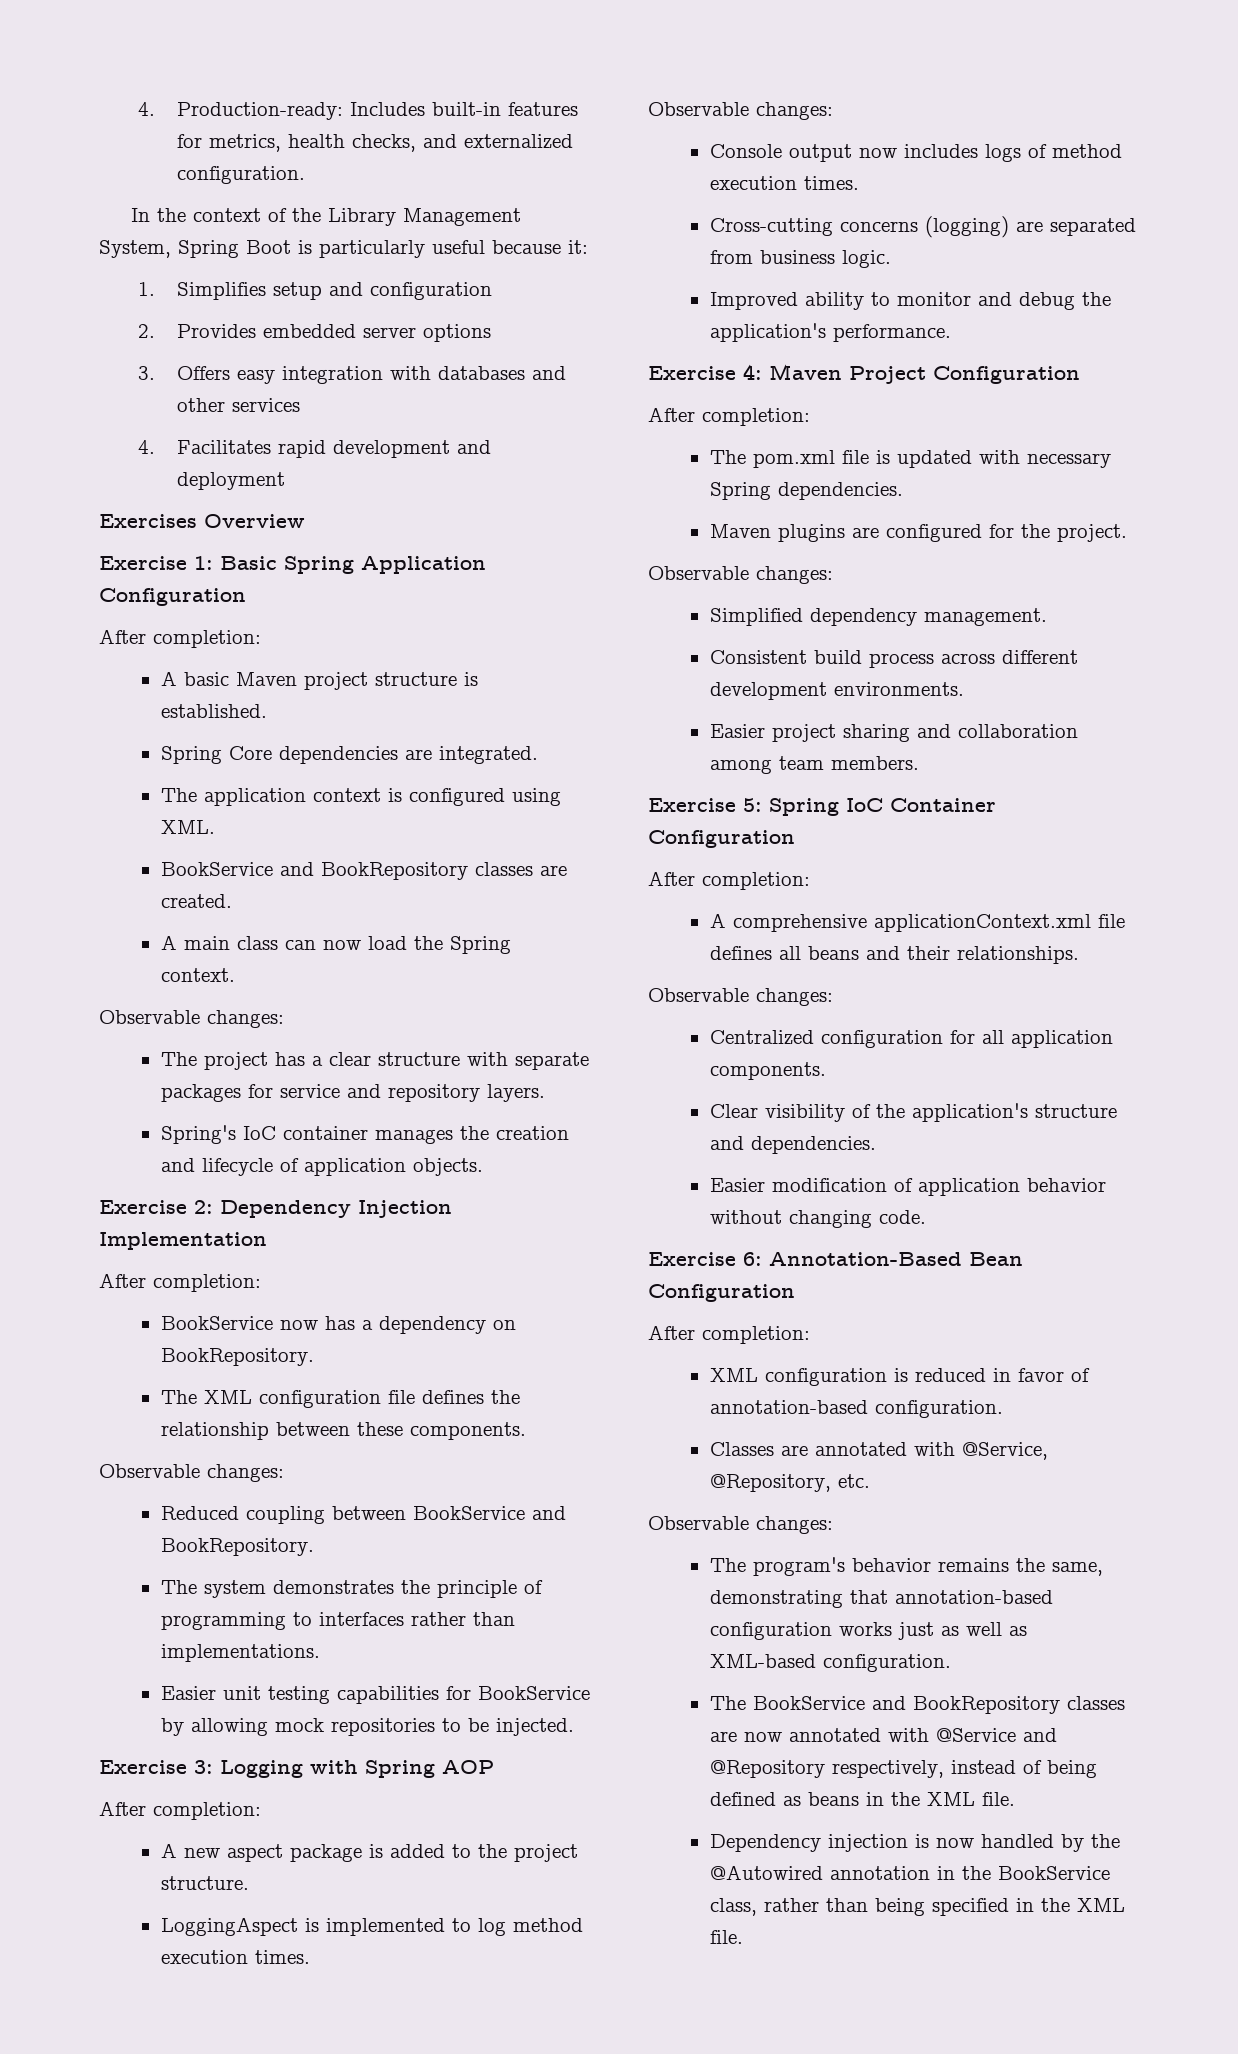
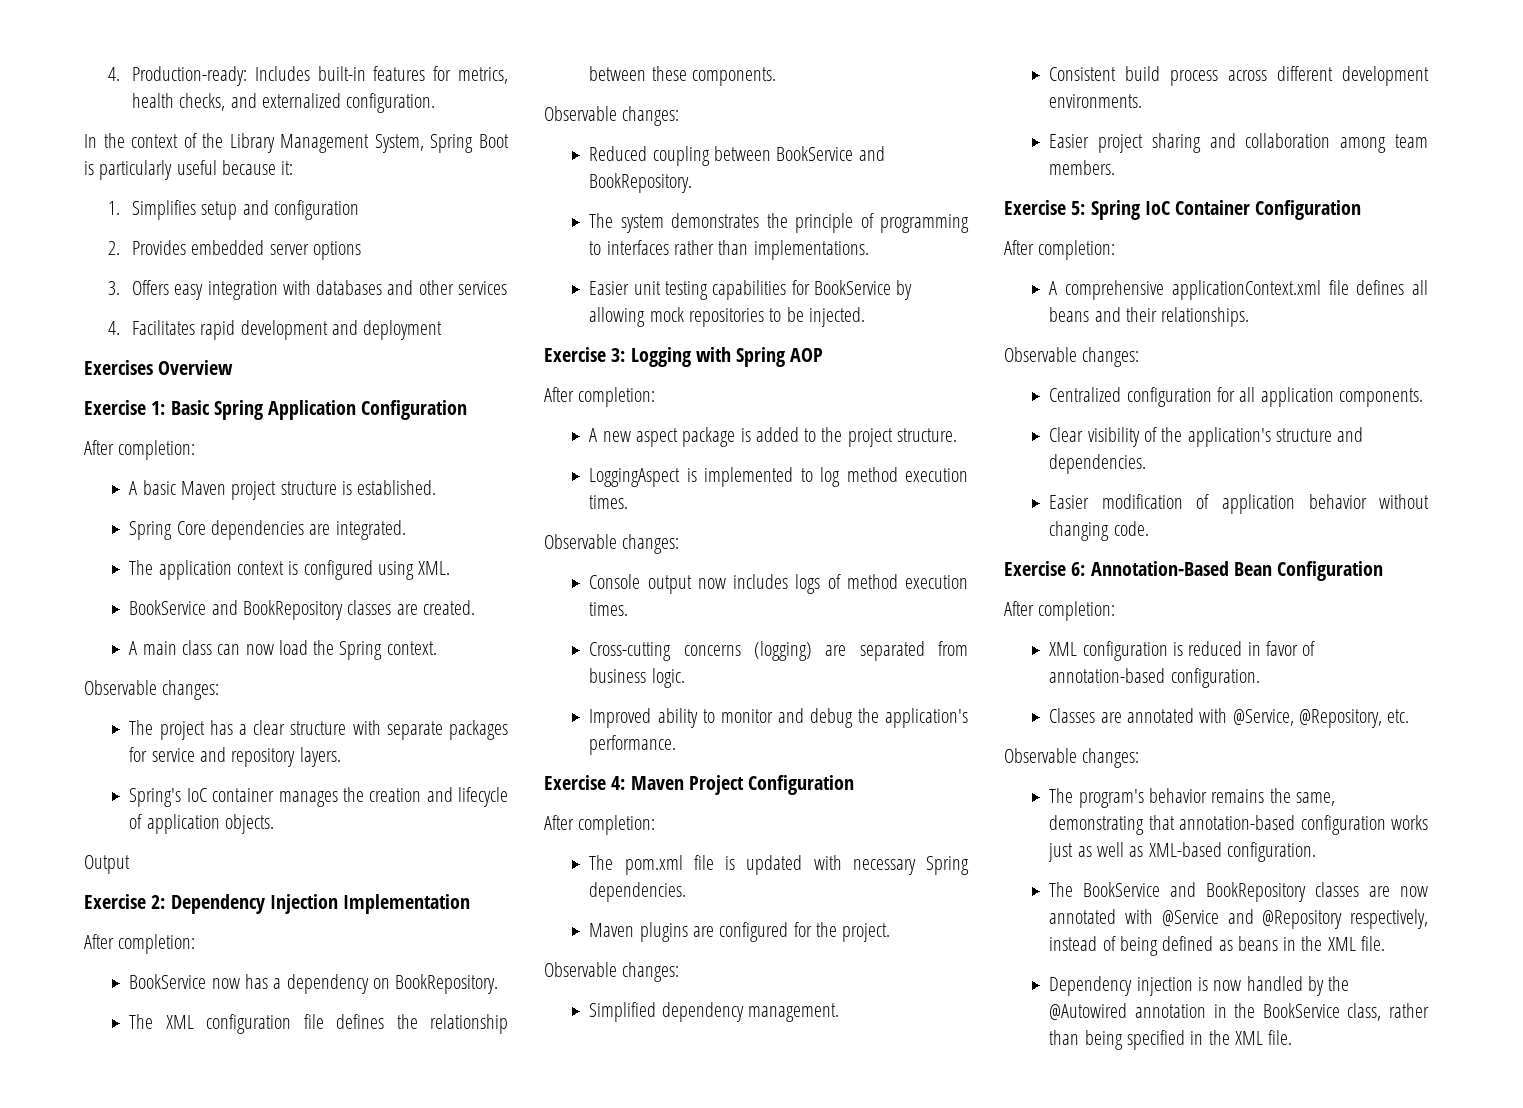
(483, 1167) none -> [84,855,130,874] // Output

